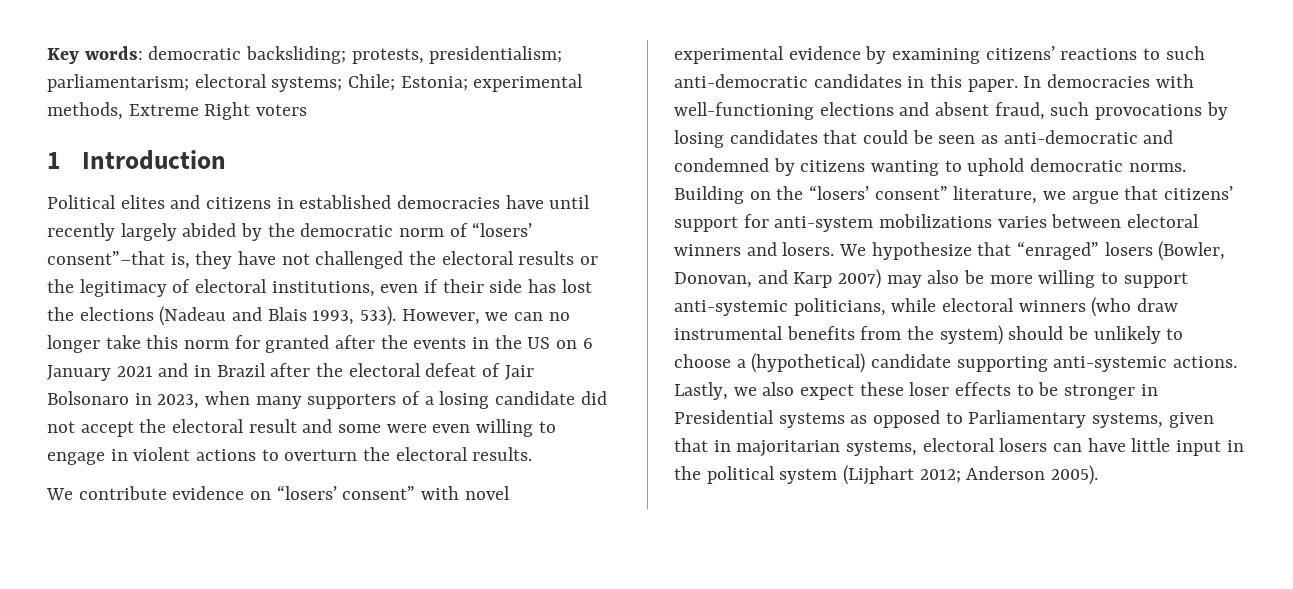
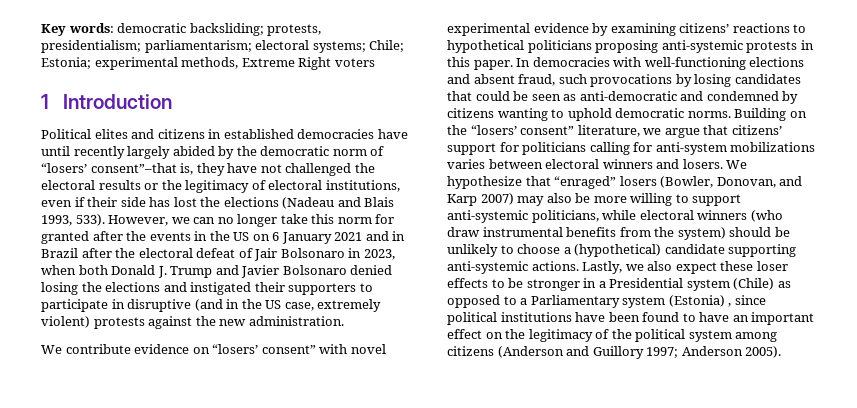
[255,391,607,409] [47,419,556,437] [47,447,533,465] many supporters of a losing candidate did not accept the electoral result and some were even willing to engage in violent actions to overturn the electoral results. -> [78,265,393,278] [41,282,373,295] [41,299,382,312] [41,316,344,329] both Donald J. Trump and Javier Bolsonaro denied losing the elections and instigated their supporters to participate in disruptive (and in the US case, extremely violent) protests against the new administration.
[1165,46,1205,60] [674,74,902,88] such anti-democratic candidates -> [447,40,798,53] hypothetical politicians proposing anti-systemic protests
(769, 221) none -> [522,142,653,155] politicians calling for
[674,410,1214,428] [674,438,1244,457] [674,465,961,485] Presidential systems as opposed to Parliamentary systems, given that in majoritarian systems, electoral losers can have little input in the political system (Lijphart 2012; -> [598,278,791,291] [447,295,766,308] [447,312,815,325] [447,329,778,342] [447,346,679,359] a Presidential system (Chile) as opposed to a Parliamentary system (Estonia) , since political institutions have been found to have an important effect on the legitimacy of the political system among citizens (Anderson and Guillory 1997;

